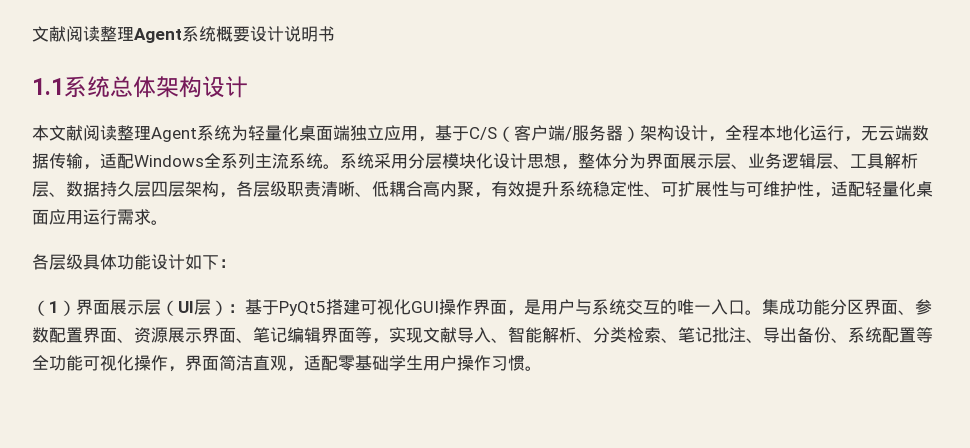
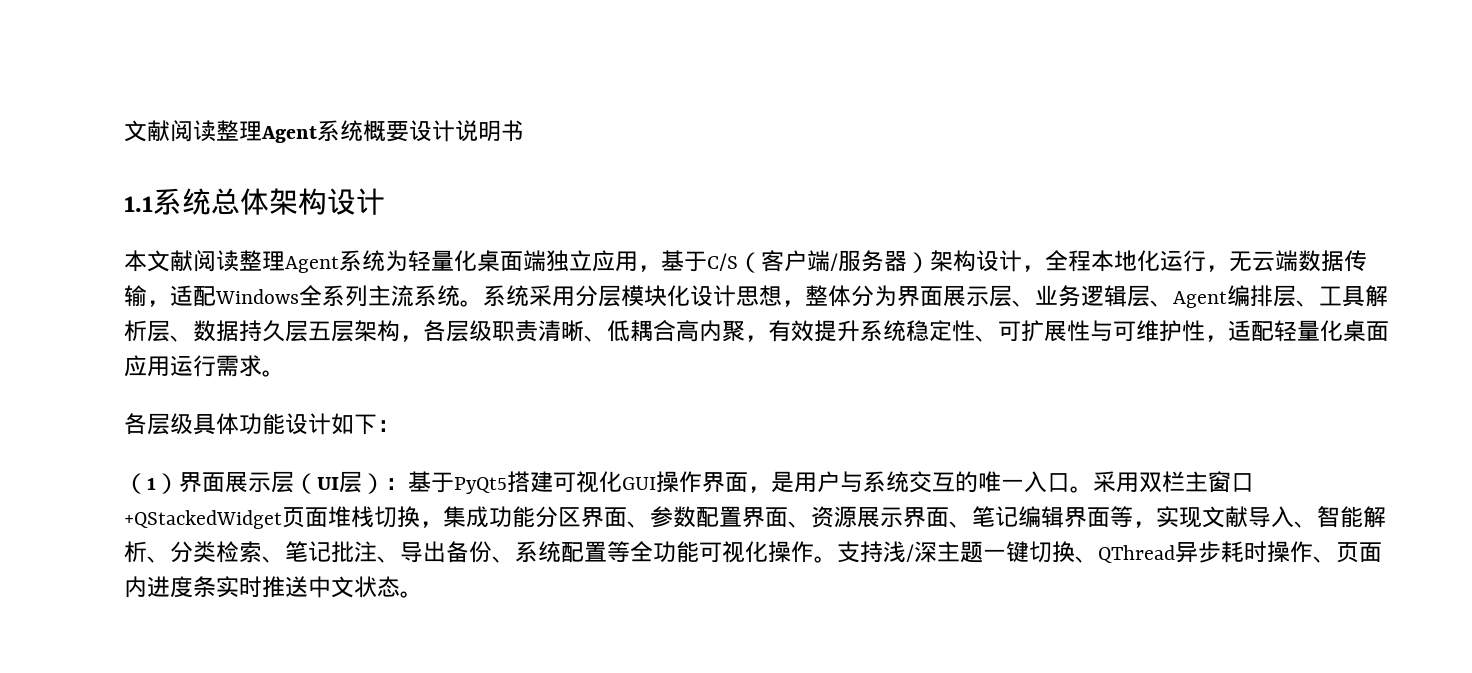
(850, 166) none -> [1173,285,1319,308] Agent编排层、
[151,181,168,197] 四 -> [308,321,331,341] 五
(762, 312) none -> [1093,471,1254,493] [124,506,443,529] 采用双栏主窗口+QStackedWidget页面堆栈切换，
[168,355,525,372] ，界面简洁直观，适配零基础学生用户操作习惯 -> [814,541,1382,563] [124,576,400,598] 。支持浅/深主题一键切换、QThread异步耗时操作、页面内进度条实时推送中文状态

